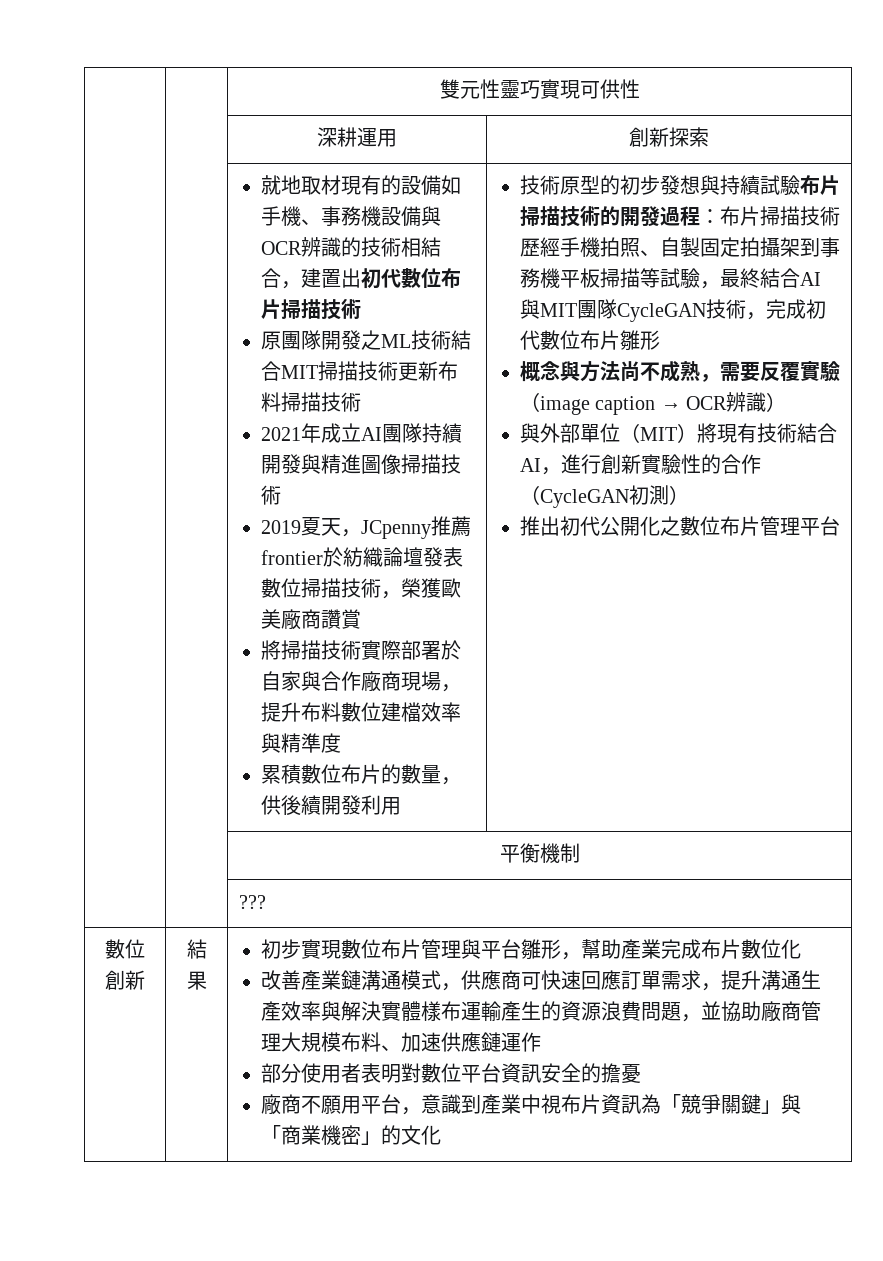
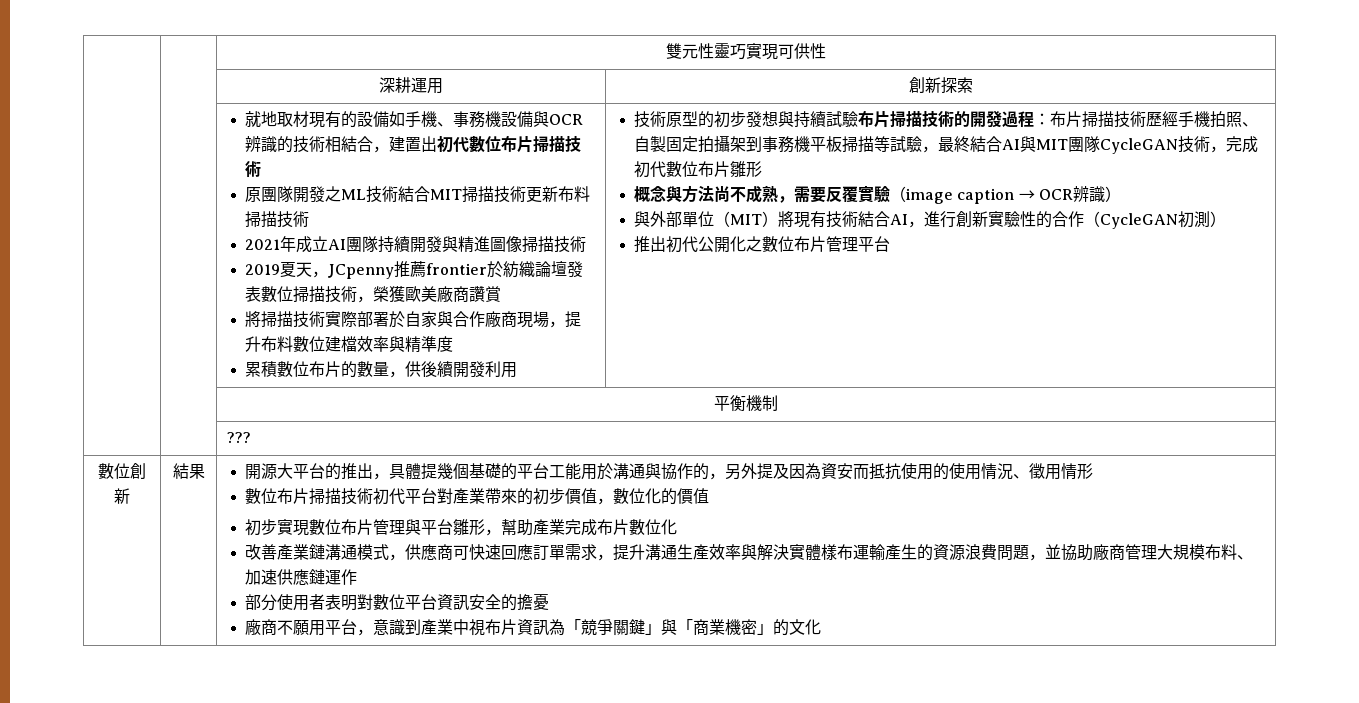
(207, 980) none -> [244,463,1093,480] [244,488,709,505] 開源大平台的推出，具體提幾個基礎的平台工能用於溝通與協作的，另外提及因為資安而抵抗使用的使用情況、徵用情形 // 數位布片掃描技術初代平台對產業帶來的初步價值，數位化的價值 //

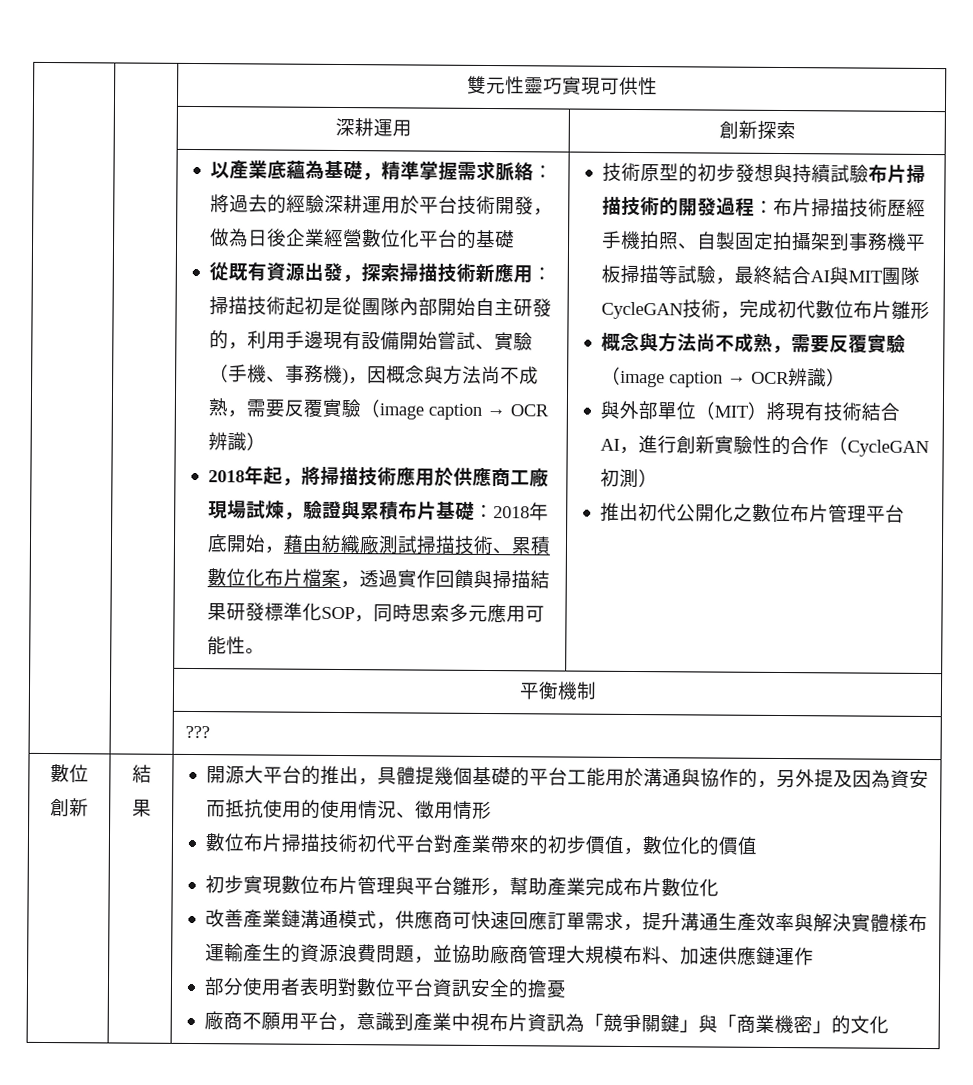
[244,111,583,128] [244,135,581,153] [244,161,261,178] [244,186,590,203] [244,211,309,228] [244,236,586,253] [244,261,583,279] [244,286,501,303] [244,311,581,328] [244,336,453,352] [244,361,517,378] 就地取材現有的設備如手機、事務機設備與OCR辨識的技術相結合，建置出初代數位布片掃描技術 // 原團隊開發之ML技術結合MIT掃描技術更新布料掃描技術 // 2021年成立AI團隊持續開發與精進圖像掃描技術 // 2019夏天，JCpenny推薦frontier於紡織論壇發表數位掃描技術，榮獲歐美廠商讚賞 // 將掃描技術實際部署於自家與合作廠商現場，提升布料數位建檔效率與精準度 // 累積數位布片的數量，供後續開發利用 -> [209,159,553,182] [209,194,553,216] [209,228,515,249] [208,262,552,284] [208,296,552,318] [208,330,533,352] [208,364,539,386] [207,398,549,420] [207,432,266,452] [207,465,549,488] [207,500,549,521] [206,534,551,555] [206,568,550,590] [206,602,545,623] [206,636,265,656] 以產業底蘊為基礎，精準掌握需求脈絡：將過去的經驗深耕運用於平台技術開發，做為日後企業經營數位化平台的基礎 // 從既有資源出發，探索掃描技術新應用：掃描技術起初是從團隊內部開始自主研發的，利用手邊現有設備開始嘗試、實驗（手機、事務機)，因概念與方法尚不成熟，需要反覆實驗（image caption → OCR辨識） // 2018年起，將掃描技術應用於供應商工廠現場試煉，驗證與累積布片基礎：2018年底開始，藉由紡織廠測試掃描技術、累積數位化布片檔案，透過實作回饋與掃描結果研發標準化SOP，同時思索多元應用可能性。

